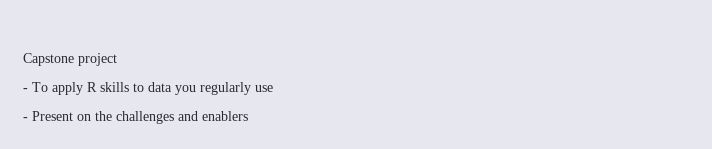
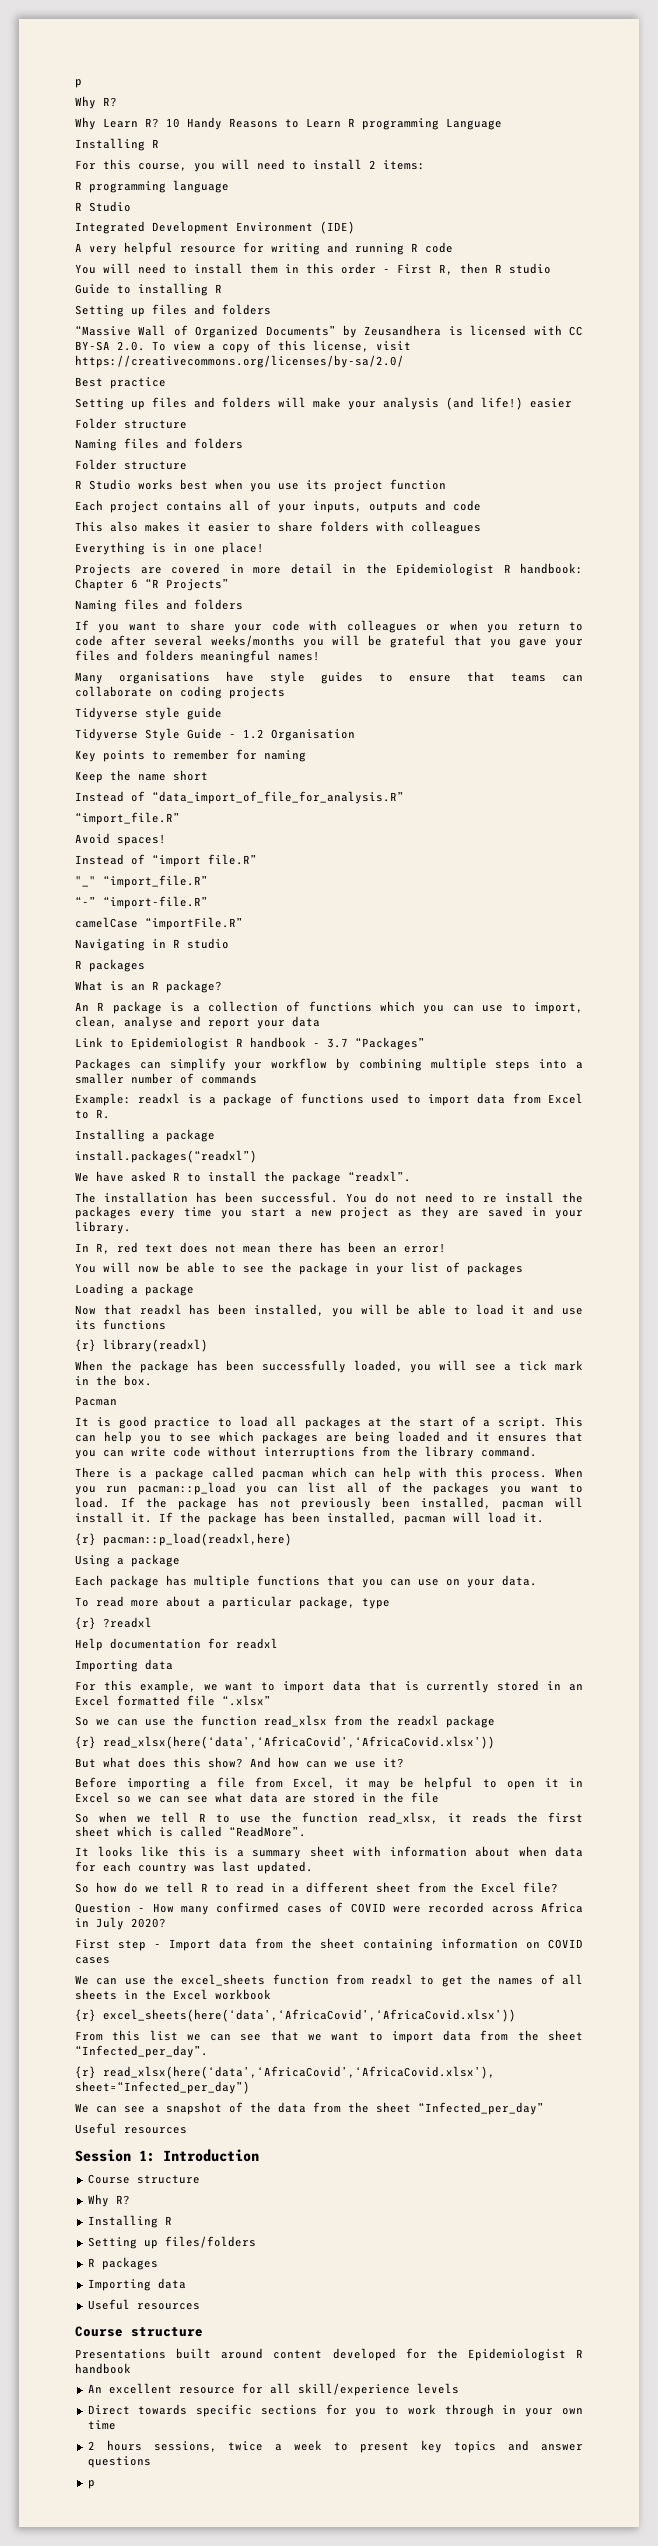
[23,53,117,66] [23,82,273,95] [23,111,248,124] Capstone project // - To apply R skills to data you regularly use // - Present on the challenges and enablers -> [75,79,82,88] [75,96,117,109] [75,117,502,130] [75,138,159,151] [75,159,425,172] [75,180,229,193] [75,201,131,212] [75,221,355,234] [75,242,453,255] [75,263,551,275] [75,283,222,296] [75,304,271,317] [75,325,583,338] [75,340,411,353] [75,355,404,368] [75,377,166,389] [75,397,572,410] [75,418,187,429] [75,438,243,451] [75,459,187,470] [75,479,446,492] [75,500,481,513] [75,521,481,534] [75,542,264,555] [75,563,583,576] [75,578,229,591] [75,599,243,612] [75,620,583,633] [75,635,583,648] [75,650,320,663] [75,671,583,684] [75,686,285,699] [75,707,222,720] [75,728,355,741] [75,749,306,762] [75,770,208,783] [75,791,404,804] [75,812,180,825] [75,833,166,846] [75,854,257,867] [75,875,208,888] [75,896,208,909] [75,917,243,930] [75,938,229,951] [75,959,145,972] [75,980,222,993] [75,1001,583,1014] [75,1016,320,1029] [75,1037,425,1050] [75,1058,583,1071] [75,1073,257,1084] [75,1093,583,1106] [75,1109,110,1119] [75,1129,215,1142] [75,1150,257,1163] [75,1171,411,1184] [75,1192,584,1203] [75,1206,583,1219] [75,1221,131,1234] [75,1242,446,1254] [75,1262,523,1275] [75,1283,194,1296] [75,1304,583,1317] [75,1319,166,1330] [75,1339,208,1352] [75,1360,584,1373] [75,1375,152,1386] [75,1396,117,1406] [75,1416,583,1429] [75,1431,584,1444] [75,1446,537,1459] [75,1467,584,1480] [75,1482,583,1495] [75,1497,583,1510] [75,1512,544,1525] [75,1533,292,1546] [75,1554,180,1567] [75,1575,537,1588] [75,1596,390,1609] [75,1617,152,1630] [75,1638,278,1651] [75,1659,173,1672] [75,1680,584,1693] [75,1695,271,1706] [75,1715,495,1728] [75,1736,495,1749] [75,1757,404,1768] [75,1777,583,1790] [75,1792,439,1803] [75,1812,583,1824] [75,1826,306,1837] [75,1846,583,1859] [75,1861,313,1874] [75,1882,558,1893] [75,1902,583,1915] [75,1917,166,1930] [75,1938,583,1951] [75,1957,110,1964] [75,1974,584,1987] [75,1989,271,2000] [75,2009,516,2022] [75,2030,583,2043] [75,2045,208,2058] [75,2066,495,2079] [75,2081,250,2094] [75,2102,544,2115] [75,2123,187,2134] [75,2149,259,2162] [87,2174,200,2184] [87,2194,130,2207] [87,2215,172,2228] [87,2236,256,2249] [87,2257,158,2270] [87,2278,186,2291] [87,2299,200,2310] [75,2326,203,2337] [75,2348,583,2361] [75,2363,131,2374] [87,2383,459,2396] [87,2404,583,2417] [87,2420,116,2430] [87,2440,583,2453] [87,2456,151,2468] [87,2480,95,2489] p // Why R? // Why Learn R? 10 Handy Reasons to Learn R programming Language // Installing R // For this course, you will need to install 2 items: // R programming language // R Studio // Integrated Development Environment (IDE) // A very helpful resource for writing and running R code // You will need to install them in this order - First R, then R studio // Guide to installing R // Setting up files and folders // “Massive Wall of Organized Documents” by Zeusandhera is licensed with CC BY-SA 2.0. To view a copy of this license, visit https://creativecommons.org/licenses/by-sa/2.0/ // Best practice // Setting up files and folders will make your analysis (and life!) easier // Folder structure // Naming files and folders // Folder structure // R Studio works best when you use its project function // Each project contains all of your inputs, outputs and code // This also makes it easier to share folders with colleagues // Everything is in one place! // Projects are covered in more detail in the Epidemiologist R handbook: Chapter 6 “R Projects” // Naming files and folders // If you want to share your code with colleagues or when you return to code after several weeks/months you will be grateful that you gave your files and folders meaningful names! // Many organisations have style guides to ensure that teams can collaborate on coding projects // Tidyverse style guide // Tidyverse Style Guide - 1.2 Organisation // Key points to remember for naming // Keep the name short // Instead of “data_import_of_file_for_analysis.R” // “import_file.R” // Avoid spaces! // Instead of “import file.R” // "_" “import_file.R” // “-” “import-file.R” // camelCase “importFile.R” // Navigating in R studio // R packages // What is an R package? // An R package is a collection of functions which you can use to import, clean, analyse and report your data // Link to Epidemiologist R handbook - 3.7 “Packages” // Packages can simplify your workflow by combining multiple steps into a smaller number of commands // Example: readxl is a package of functions used to import data from Excel to R. // Installing a package // install.packages(“readxl”) // We have asked R to install the package “readxl”. // The installation has been successful. You do not need to re install the packages every time you start a new project as they are saved in your library. // In R, red text does not mean there has been an error! // You will now be able to see the package in your list of packages // Loading a package // Now that readxl has been installed, you will be able to load it and use its functions // {r} library(readxl) // When the package has been successfully loaded, you will see a tick mark in the box. // Pacman // It is good practice to load all packages at the start of a script. This can help you to see which packages are being loaded and it ensures that you can write code without interruptions from the library command. // There is a package called pacman which can help with this process. When you run pacman::p_load you can list all of the packages you want to load. If the package has not previously been installed, pacman will install it. If the package has been installed, pacman will load it. // {r} pacman::p_load(readxl,here) // Using a package // Each package has multiple functions that you can use on your data. // To read more about a particular package, type // {r} ?readxl // Help documentation for readxl // Importing data // For this example, we want to import data that is currently stored in an Excel formatted file “.xlsx” // So we can use the function read_xlsx from the readxl package // {r} read_xlsx(here(‘data’,‘AfricaCovid’,‘AfricaCovid.xlsx’)) // But what does this show? And how can we use it? // Before importing a file from Excel, it may be helpful to open it in Excel so we can see what data are stored in the file // So when we tell R to use the function read_xlsx, it reads the first sheet which is called “ReadMore”. // It looks like this is a summary sheet with information about when data for each country was last updated. // So how do we tell R to read in a different sheet from the Excel file? // Question - How many confirmed cases of COVID were recorded across Africa in July 2020? // First step - Import data from the sheet containing information on COVID cases // We can use the excel_sheets function from readxl to get the names of all sheets in the Excel workbook // {r} excel_sheets(here(‘data’,‘AfricaCovid’,‘AfricaCovid.xlsx’)) // From this list we can see that we want to import data from the sheet “Infected_per_day”. // {r} read_xlsx(here(‘data’,‘AfricaCovid’,‘AfricaCovid.xlsx’), sheet=“Infected_per_day”) // We can see a snapshot of the data from the sheet “Infected_per_day” // Useful resources // Session 1: Introduction // Course structure // Why R? // Installing R // Setting up files/folders // R packages // Importing data // Useful resources // Course structure // Presentations built around content developed for the Epidemiologist R handbook // An excellent resource for all skill/experience levels // Direct towards specific sections for you to work through in your own time // 2 hours sessions, twice a week to present key topics and answer questions // p

